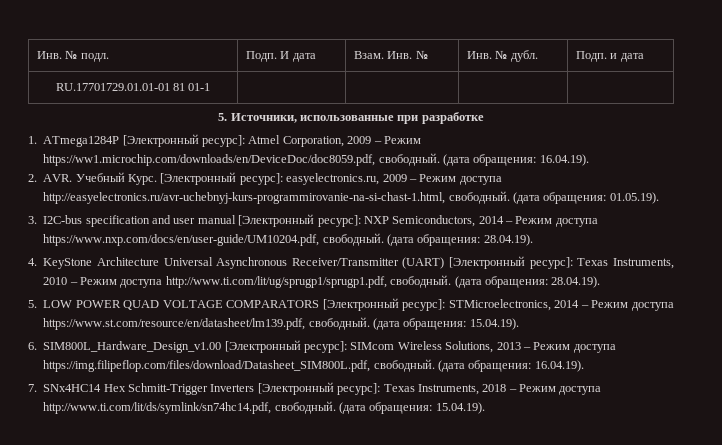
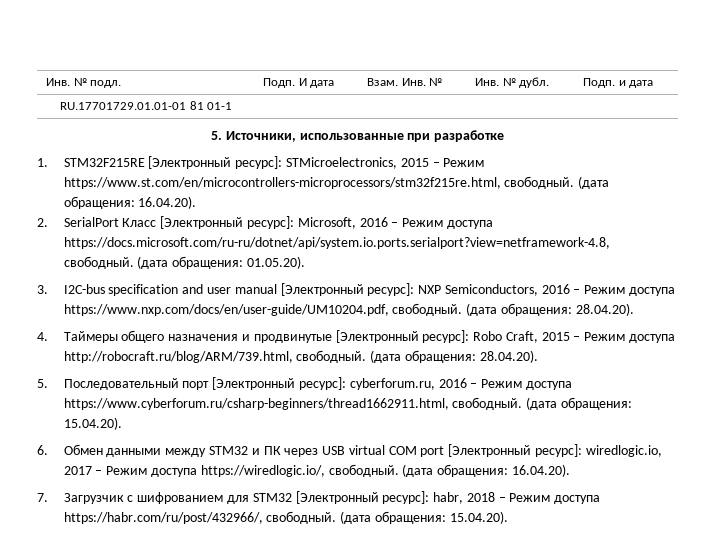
[43,134,421,147] [43,153,589,166] ATmega1284P [Электронный ресурс]: Atmel Corporation, 2009 – Режим https://ww1.microchip.com/downloads/en/DeviceDoc/doc8059.pdf, свободный. (дата обращения: 16.04.19). -> [63,156,485,169] [63,176,610,189] [63,196,197,209] STM32F215RE [Электронный ресурс]: STMicroelectronics, 2015 – Режим https://www.st.com/en/microcontrollers-microprocessors/stm32f215re.html, свободный. (дата обращения: 16.04.20).
[43,172,502,185] [43,191,659,204] AVR. Учебный Курс. [Электронный ресурс]: easyelectronics.ru, 2009 – Режим доступа http://easyelectronics.ru/avr-uchebnyj-kurs-programmirovanie-na-si-chast-1.html, свободный. (дата обращения: 01.05.19). -> [63,216,493,229] [63,237,610,249] [63,256,305,269] SerialPort Класс [Электронный ресурс]: Microsoft, 2016 – Режим доступа https://docs.microsoft.com/ru-ru/dotnet/api/system.io.ports.serialport?view=netframework-4.8, свободный. (дата обращения: 01.05.20).
[478,216,504,224] 2014 -> [541,284,570,294] 2016
[483,234,533,246] 28.04.19). -> [575,303,634,316] 28.04.20).
[43,256,675,269] [43,275,601,288] [28,298,674,311] [43,317,519,330] KeyStone Architecture Universal Asynchronous Receiver/Transmitter (UART) [Электронный ресурс]: Texas Instruments, 2010 – Режим доступа http://www.ti.com/lit/ug/sprugp1/sprugp1.pdf, свободный. (дата обращения: 28.04.19). // 5. LOW POWER QUAD VOLTAGE COMPARATORS [Электронный ресурс]: STMicroelectronics, 2014 – Режим доступа https://www.st.com/resource/en/datasheet/lm139.pdf, свободный. (дата обращения: 15.04.19). -> [63,330,675,343] [63,350,538,363] [37,377,572,390] [63,397,632,410] [63,417,122,430] Таймеры общего назначения и продвинутые [Электронный ресурс]: Robo Craft, 2015 – Режим доступа http://robocraft.ru/blog/ARM/739.html, свободный. (дата обращения: 28.04.20). // 5. Последовательный порт [Электронный ресурс]: cyberforum.ru, 2016 – Режим доступа https://www.cyberforum.ru/csharp-beginners/thread1662911.html, свободный. (дата обращения: 15.04.20).
[43,340,616,353] [43,359,584,372] SIM800L_Hardware_Design_v1.00 [Электронный ресурс]: SIMcom Wireless Solutions, 2013 – Режим доступа https://img.filipeflop.com/files/download/Datasheet_SIM800L.pdf, свободный. (дата обращения: 16.04.19). -> [63,444,662,457] [63,464,570,477] Обмен данными между STM32 и ПК через USB virtual COM port [Электронный ресурс]: wiredlogic.io, 2017 – Режим доступа https://wiredlogic.io/, свободный. (дата обращения: 16.04.20).
[43,382,479,395] SNx4HC14 Hex Schmitt-Trigger Inverters [Электронный ресурс]: Texas Instruments, -> [63,491,464,504] Загрузчик с шифрованием для STM32 [Электронный ресурс]: habr,
[43,401,485,414] http://www.ti.com/lit/ds/symlink/sn74hc14.pdf, свободный. (дата обращения: 15.04.19). -> [63,511,508,524] https://habr.com/ru/post/432966/, свободный. (дата обращения: 15.04.20).

